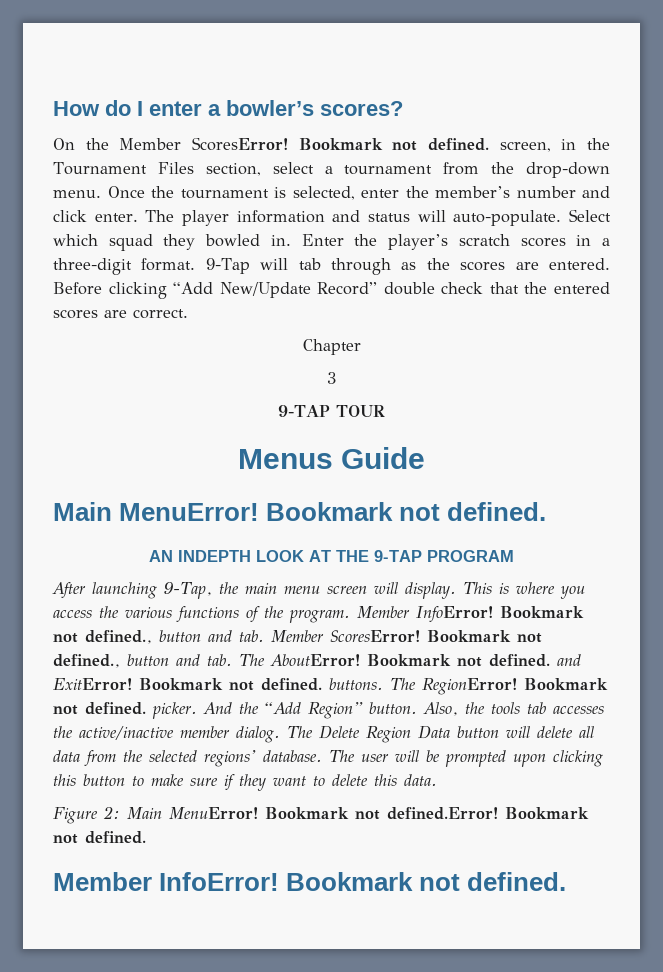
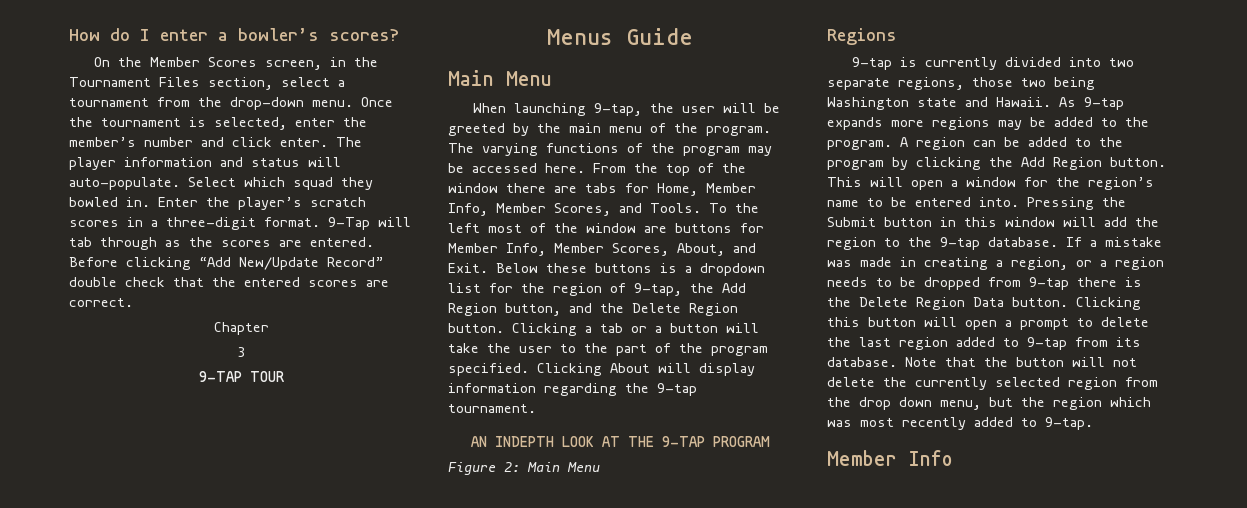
[192,137,489,151] ScoresError! Bookmark not defined. -> [207,57,257,67] Scores
[119,502,547,521] MenuError! Bookmark not defined. -> [506,71,552,86] [472,103,780,116] [448,123,771,136] [448,143,772,156] [448,163,746,176] [448,183,756,196] [448,203,759,216] [448,223,764,233] [448,243,756,256] [448,263,765,276] [448,283,746,296] [448,303,738,316] [448,323,759,336] [448,343,768,356] [448,363,755,376] [448,383,697,396] [448,404,536,413] Menu // When launching 9-tap, the user will be greeted by the main menu of the program. The varying functions of the program may be accessed here. From the top of the window there are tabs for Home, Member Info, Member Scores, and Tools. To the left most of the window are buttons for Member Info, Member Scores, About, and Exit. Below these buttons is a dropdown list for the region of 9-tap, the Add Region button, and the Delete Region button. Clicking a tab or a button will take the user to the part of the program specified. Clicking About will display information regarding the 9-tap tournament.
[52,582,585,599] [53,606,584,623] [53,630,542,644] [53,654,581,668] [53,678,608,695] [53,702,604,719] [53,725,594,743] [53,750,603,767] [53,774,437,791] [53,806,589,824] [53,831,146,844] [53,872,567,891] After launching 9-Tap, the main menu screen will display. This is where you access the various functions of the program. Member InfoError! Bookmark not defined., button and tab. Member ScoresError! Bookmark not defined., button and tab. The AboutError! Bookmark not defined. and ExitError! Bookmark not defined. buttons. The RegionError! Bookmark not defined. picker. And the “Add Region” button. Also, the tools tab accesses the active/inactive member dialog. The Delete Region Data button will delete all data from the selected regions’ database. The user will be prompted upon clicking this button to make sure if they want to delete this data. // Figure 2: Main MenuError! Bookmark not defined.Error! Bookmark not defined. // Member InfoError! Bookmark not defined. -> [448,462,600,475] [827,28,897,45] [851,57,1134,70] [827,77,1095,90] [827,97,1124,110] [827,117,1149,130] [827,137,1123,150] [827,157,1166,170] [827,177,1154,190] [827,197,1126,210] [827,217,1159,227] [827,237,1162,250] [827,257,1164,270] [827,277,1142,290] [827,297,1141,310] [827,317,1149,330] [827,337,1141,350] [827,357,1137,367] [827,377,1158,390] [827,397,1151,410] [827,417,1093,430] [827,450,953,466] Figure 2: Main Menu // Regions // 9-tap is currently divided into two separate regions, those two being Washington state and Hawaii. As 9-tap expands more regions may be added to the program. A region can be added to the program by clicking the Add Region button. This will open a window for the region’s name to be entered into. Pressing the Submit button in this window will add the region to the 9-tap database. If a mistake was made in creating a region, or a region needs to be dropped from 9-tap there is the Delete Region Data button. Clicking this button will open a prompt to delete the last region added to 9-tap from its database. Note that the button will not delete the currently selected region from the drop down menu, but the region which was most recently added to 9-tap. // Member Info

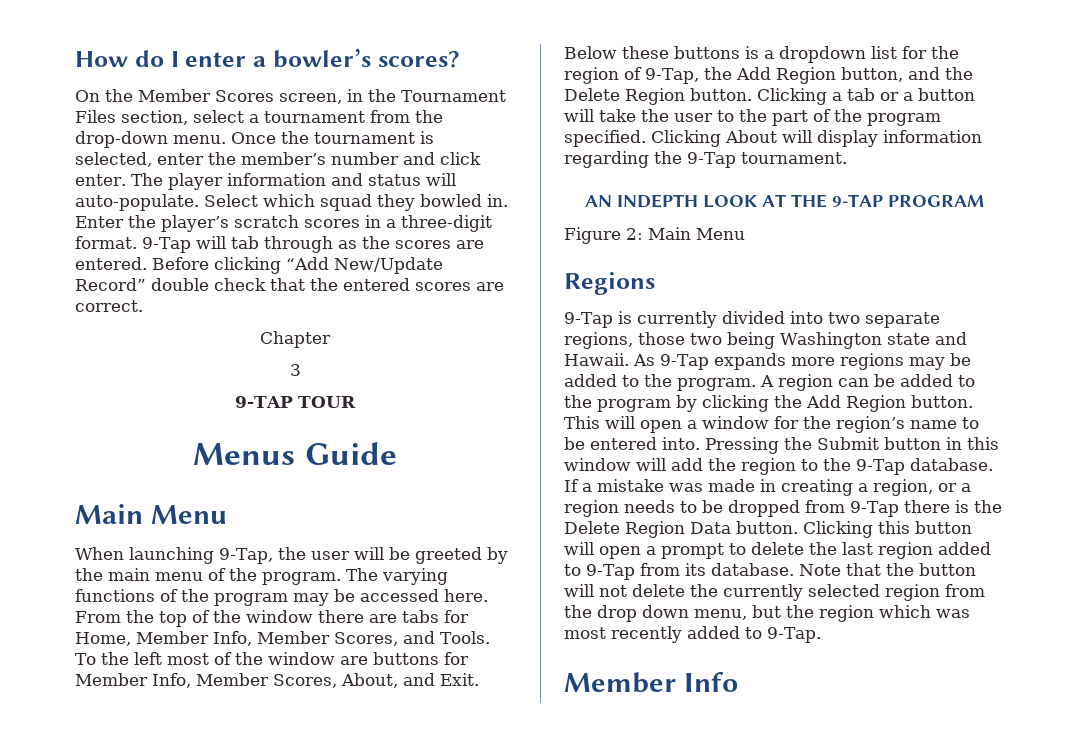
[593,103,642,116] 9-tap, -> [219,548,273,564] 9-Tap,
[634,283,682,296] 9-tap, -> [645,68,699,84] 9-Tap,
[657,383,697,396] 9-tap -> [687,152,736,168] 9-Tap
[851,57,892,70] 9-tap -> [564,312,613,328] 9-Tap
[1084,97,1124,110] 9-tap -> [660,354,709,370] 9-Tap
[940,237,980,250] 9-tap -> [856,459,905,475] 9-Tap
[1029,277,1069,290] 9-tap -> [850,501,899,517] 9-Tap
[1027,337,1067,350] 9-tap -> [586,564,635,580] 9-Tap
[1045,417,1093,430] 9-tap. -> [767,627,821,643] 9-Tap.

